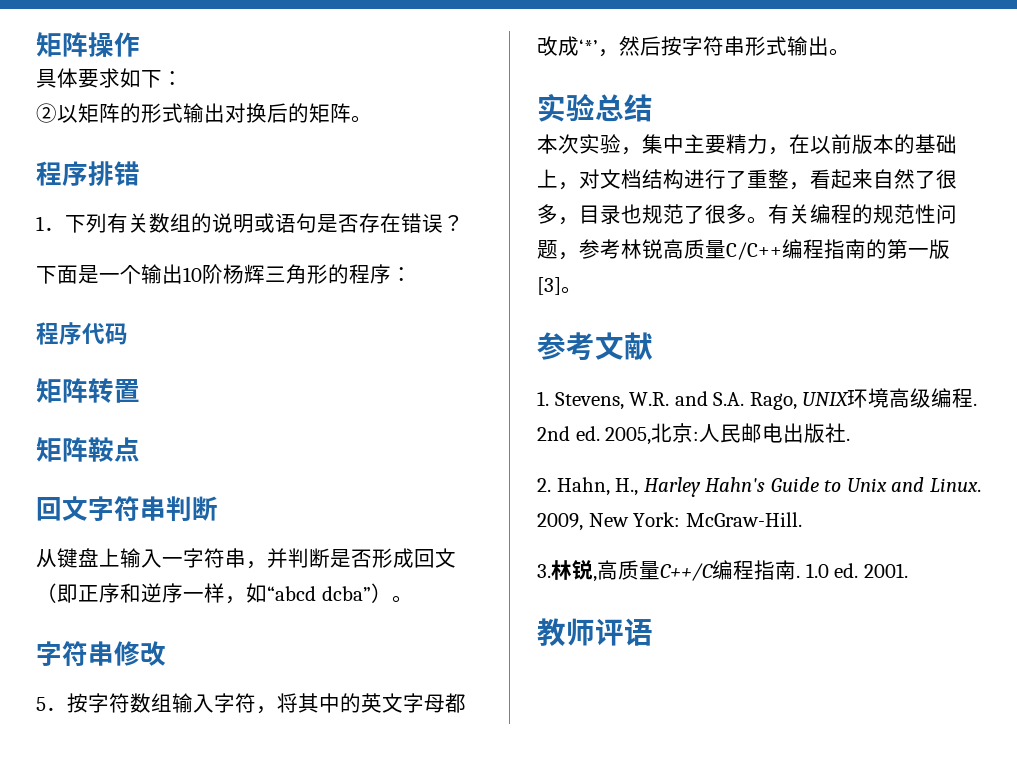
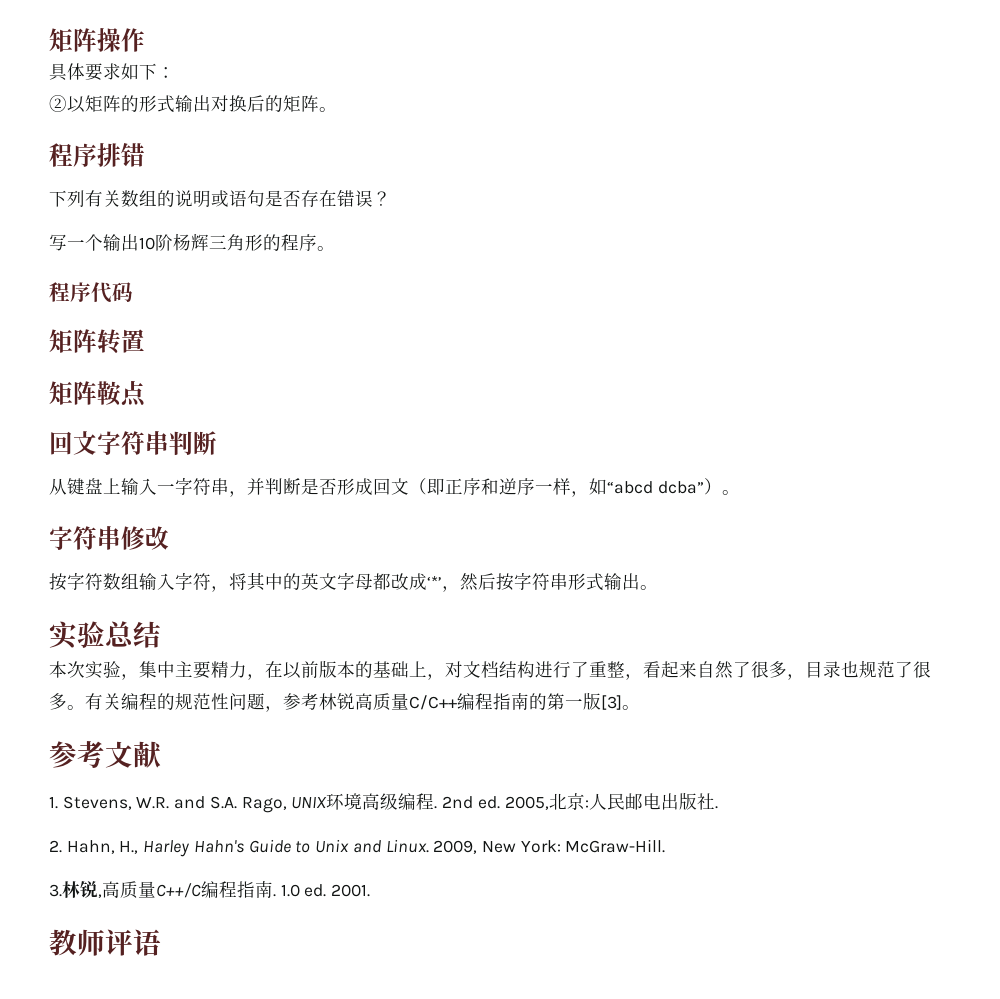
[36,216,65,231] 1． -> (145, 155) none
[36,265,99,284] 下面是 -> [49,234,67,251] 写
[391,267,412,282] ： -> [317,246,335,251] 。
[36,697,67,711] 5． -> (169, 538) none

